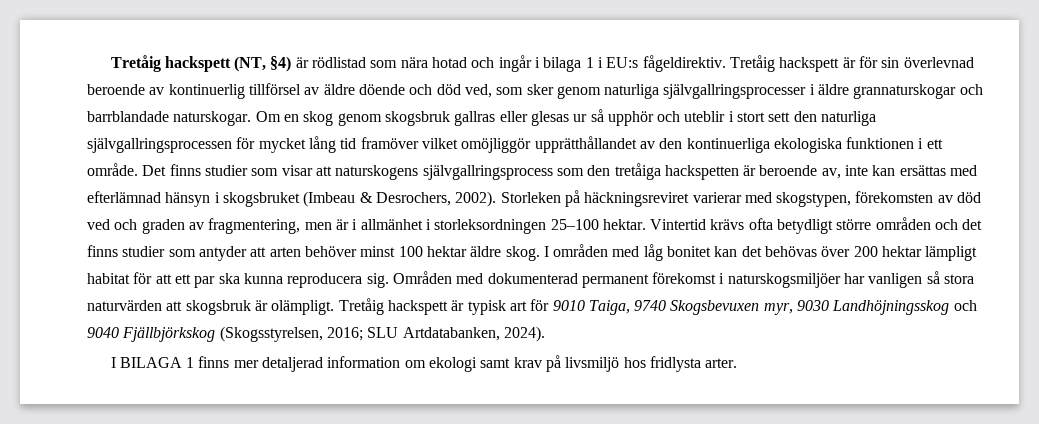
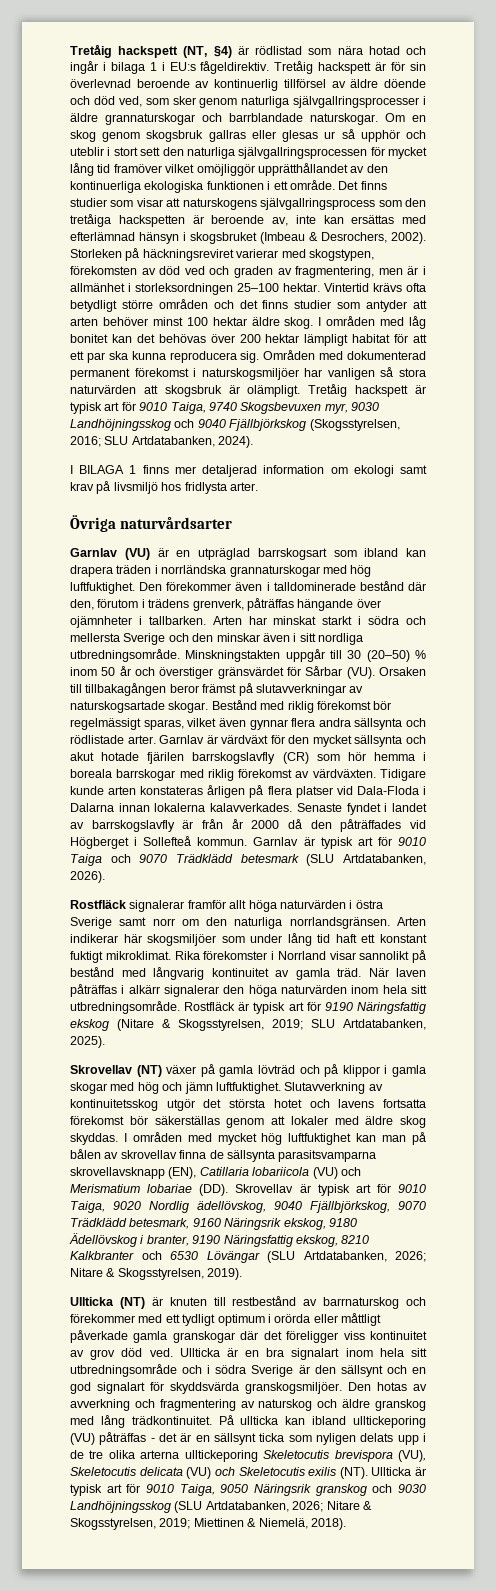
(738, 363) none -> [70,515,233,532] [70,548,426,560] [70,565,372,577] [70,581,426,594] [70,598,381,611] [70,616,427,628] [70,633,363,645] [70,649,426,662] [70,666,426,679] [70,683,364,696] [70,700,392,713] [70,718,426,730] [70,735,426,747] [70,752,426,764] [70,769,426,781] [70,785,426,798] [70,803,428,815] [70,819,426,832] [70,836,426,849] [70,854,426,866] [70,871,105,883] [70,899,383,912] [70,917,426,929] [70,933,427,946] [70,950,426,963] [70,967,426,980] [70,984,427,997] [70,1001,426,1014] [70,1019,426,1031] [70,1036,105,1048] [70,1064,426,1077] [70,1082,383,1094] [70,1099,427,1111] [70,1116,426,1128] [70,1132,427,1145] [70,1149,377,1162] [70,1167,361,1179] [70,1184,426,1196] [70,1201,426,1213] [70,1218,357,1230] [69,1233,370,1247] [70,1251,426,1263] [70,1268,243,1280] [70,1296,426,1309] [70,1313,381,1326] [70,1330,427,1343] [70,1348,428,1360] [70,1364,426,1377] [70,1382,427,1394] [70,1399,426,1411] [70,1415,426,1428] [70,1432,426,1445] [70,1450,426,1462] [70,1467,426,1479] [70,1484,426,1496] [70,1501,372,1513] [70,1518,346,1530] // Övriga naturvårdsarter // Garnlav (VU) är en utpräglad barrskogsart som ibland kan drapera träden i norrländska grannaturskogar med hög luftfuktighet. Den förekommer även i talldominerade bestånd där den, förutom i trädens grenverk, påträffas hängande över ojämnheter i tallbarken. Arten har minskat starkt i södra och mellersta Sverige och den minskar även i sitt nordliga utbredningsområde. Minskningstakten uppgår till 30 (20–50) % inom 50 år och överstiger gränsvärdet för Sårbar (VU). Orsaken till tillbakagången beror främst på slutavverkningar av naturskogsartade skogar. Bestånd med riklig förekomst bör regelmässigt sparas, vilket även gynnar flera andra sällsynta och rödlistade arter. Garnlav är värdväxt för den mycket sällsynta och akut hotade fjärilen barrskogslavfly (CR) som hör hemma i boreala barrskogar med riklig förekomst av värdväxten. Tidigare kunde arten konstateras årligen på flera platser vid Dala-Floda i Dalarna innan lokalerna kalavverkades. Senaste fyndet i landet av barrskogslavfly är från år 2000 då den påträffades vid Högberget i Sollefteå kommun. Garnlav är typisk art för 9010 Taiga och 9070 Trädklädd betesmark (SLU Artdatabanken, 2026). // Rostfläck signalerar framför allt höga naturvärden i östra Sverige samt norr om den naturliga norrlandsgränsen. Arten indikerar här skogsmiljöer som under lång tid haft ett konstant fuktigt mikroklimat. Rika förekomster i Norrland visar sannolikt på bestånd med långvarig kontinuitet av gamla träd. När laven påträffas i alkärr signalerar den höga naturvärden inom hela sitt utbredningsområde. Rostfläck är typisk art för 9190 Näringsfattig ekskog (Nitare & Skogsstyrelsen, 2019; SLU Artdatabanken, 2025). // Skrovellav (NT) växer på gamla lövträd och på klippor i gamla skogar med hög och jämn luftfuktighet. Slutavverkning av kontinuitetsskog utgör det största hotet och lavens fortsatta förekomst bör säkerställas genom att lokaler med äldre skog skyddas. I områden med mycket hög luftfuktighet kan man på bålen av skrovellav finna de sällsynta parasitsvamparna skrovellavsknapp (EN), Catillaria lobariicola (VU) och Merismatium lobariae (DD). Skrovellav är typisk art för 9010 Taiga, 9020 Nordlig ädellövskog, 9040 Fjällbjörkskog, 9070 Trädklädd betesmark, 9160 Näringsrik ekskog, 9180 Ädellövskog i branter, 9190 Näringsfattig ekskog, 8210 Kalkbranter och 6530 Lövängar (SLU Artdatabanken, 2026; Nitare & Skogsstyrelsen, 2019). // Ullticka (NT) är knuten till restbestånd av barrnaturskog och förekommer med ett tydligt optimum i orörda eller måttligt påverkade gamla granskogar där det föreligger viss kontinuitet av grov död ved. Ullticka är en bra signalart inom hela sitt utbredningsområde och i södra Sverige är den sällsynt och en god signalart för skyddsvärda granskogsmiljöer. Den hotas av avverkning och fragmentering av naturskog och äldre granskog med lång trädkontinuitet. På ullticka kan ibland ulltickeporing (VU) påträffas - det är en sällsynt ticka som nyligen delats upp i de tre olika arterna ulltickeporing Skeletocutis brevispora (VU), Skeletocutis delicata (VU) och Skeletocutis exilis (NT). Ullticka är typisk art för 9010 Taiga, 9050 Näringsrik granskog och 9030 Landhöjningsskog (SLU Artdatabanken, 2026; Nitare & Skogsstyrelsen, 2019; Miettinen & Niemelä, 2018).

